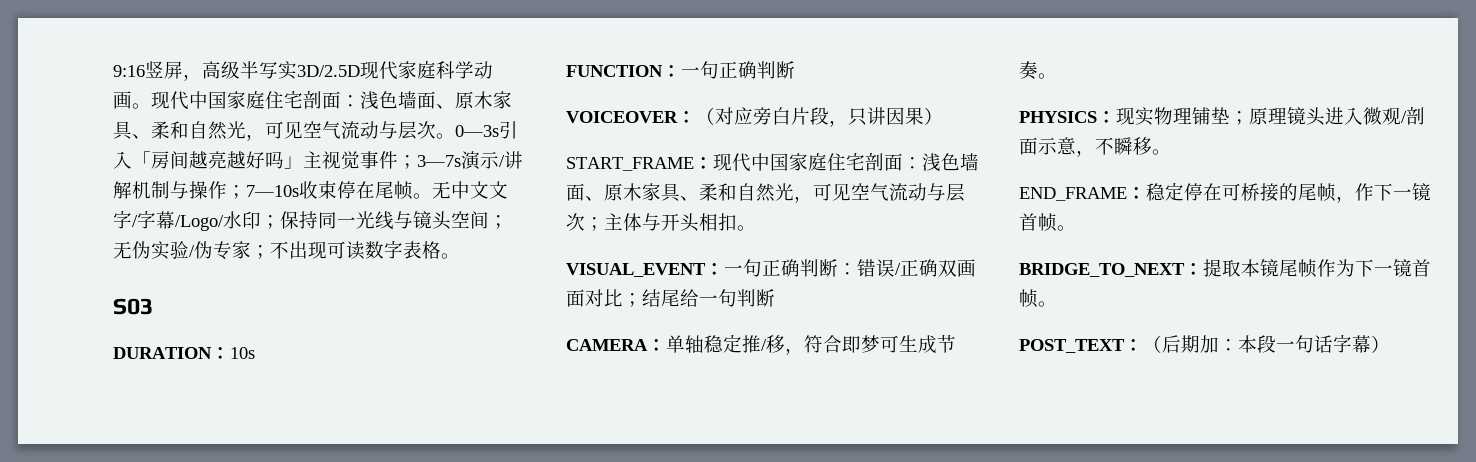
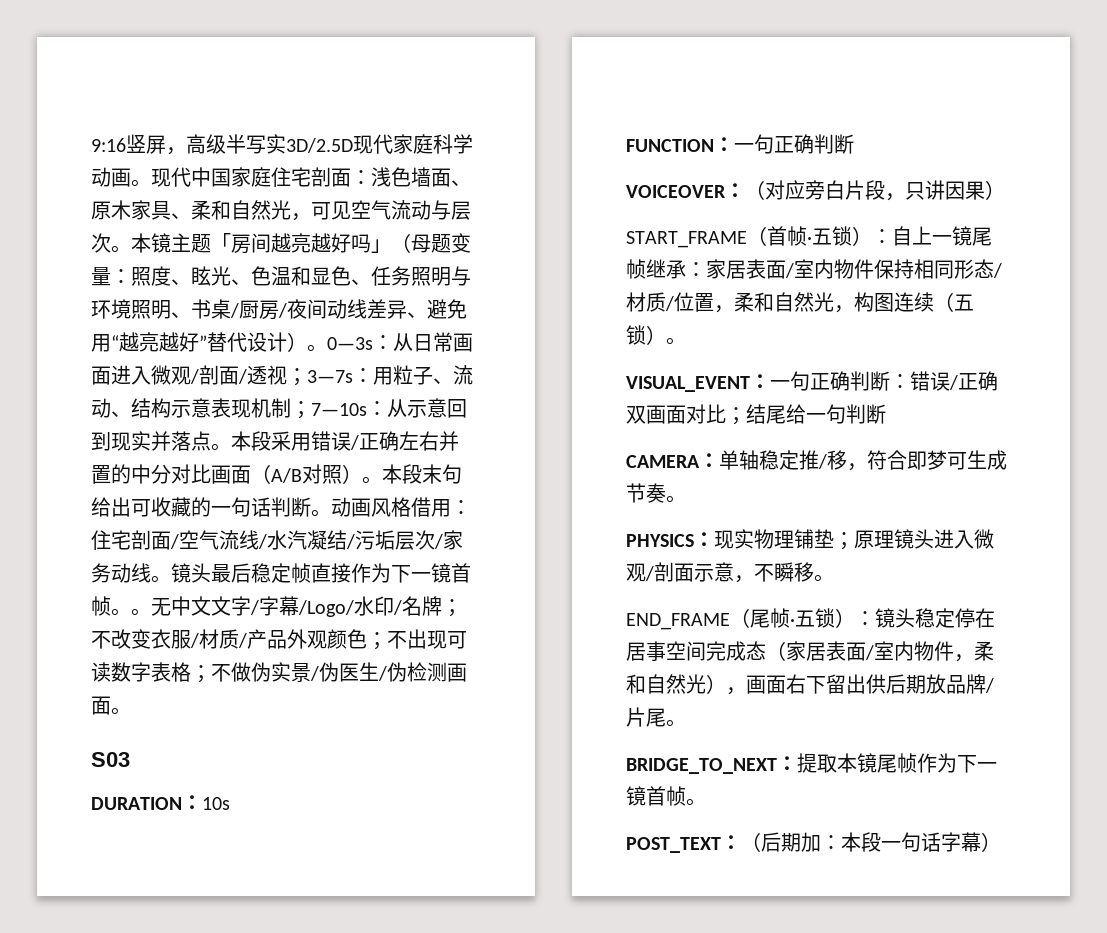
[455,121,518,139] [113,151,132,169] 0—3s引入 -> [131,233,211,253] 本镜主题
[303,151,523,170] [113,180,413,200] 主视觉事件；3—7s演示/讲解机制与操作；7—10s收束停在尾帧 -> [391,233,471,253] [91,266,471,286] [91,299,467,320] [91,332,473,352] [91,365,473,386] [91,398,467,419] [91,431,459,451] [91,464,462,484] [91,497,471,517] [91,530,463,550] [91,563,471,583] [91,596,131,616] （母题变量：照度、眩光、色温和显色、任务照明与环境照明、书桌/厨房/夜间动线差异、避免用“越亮越好”替代设计）。0—3s：从日常画面进入微观/剖面/透视；3—7s：用粒子、流动、结构示意表现机制；7—10s：从示意回到现实并落点。本段采用错误/正确左右并置的中分对比画面（A/B对照）。本段末句给出可收藏的一句话判断。动画风格借用：住宅剖面/空气流线/水汽凝结/污垢层次/家务动线。镜头最后稳定帧直接作为下一镜首帧。
[261,211,508,230] [113,241,251,260] ；保持同一光线与镜头空间；无伪实验/伪专家 -> [393,596,462,617] [91,629,367,649] /名牌；不改变衣服/材质/产品外观颜色
(441, 250) none -> [191,662,467,683] [91,696,111,715] ；不做伪实景/伪医生/伪检测画面
[694,152,979,172] [566,183,965,203] [566,213,737,232] ：现代中国家庭住宅剖面：浅色墙面、原木家具、柔和自然光，可见空气流动与层次；主体与开头相扣 -> [747,226,992,246] [626,259,1002,279] [626,292,974,313] [626,325,666,345] （首帧·五锁）：自上一镜尾帧继承：家居表面/室内物件保持相同形态/材质/位置，柔和自然光，构图连续（五锁）
[1127,182,1431,203] [1019,213,1057,232] ：稳定停在可桥接的尾帧，作下一镜首帧 -> [730,608,995,628] [626,641,994,662] [626,674,994,695] [626,707,666,727] （尾帧·五锁）：镜头稳定停在居事空间完成态（家居表面/室内物件，柔和自然光），画面右下留出供后期放品牌/片尾

